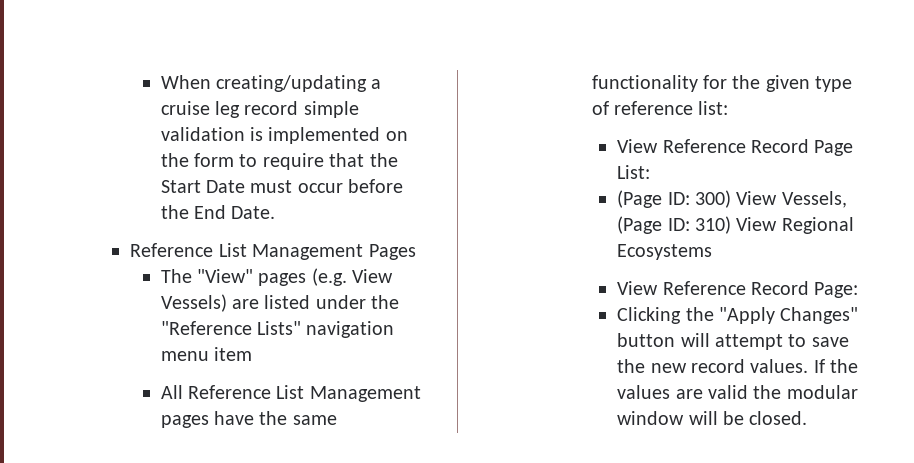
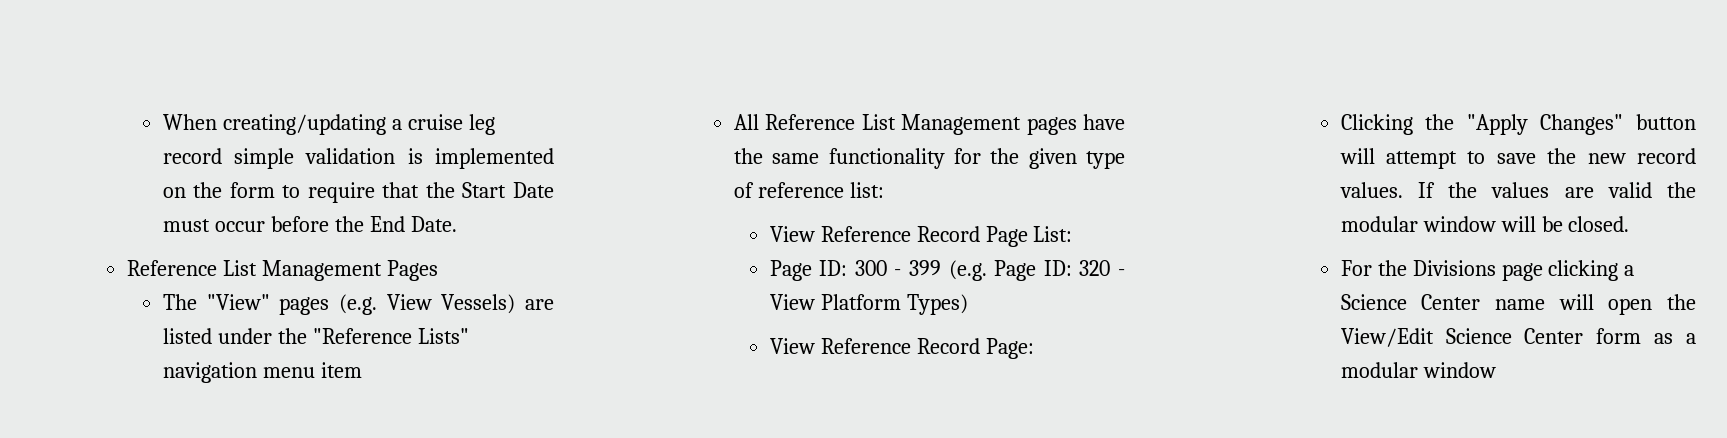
[617,190,847,208] [617,216,854,234] [617,244,713,260] (Page ID: 300) View Vessels, (Page ID: 310) View Regional Ecosystems -> [769,260,1125,281] [769,294,968,315] Page ID: 300 - 399 (e.g. Page ID: 320 - View Platform Types)
(808, 418) none -> [1340,260,1635,281] [1340,294,1696,315] [1340,328,1696,347] [1340,362,1496,378] // For the Divisions page clicking a Science Center name will open the View/Edit Science Center form as a modular window

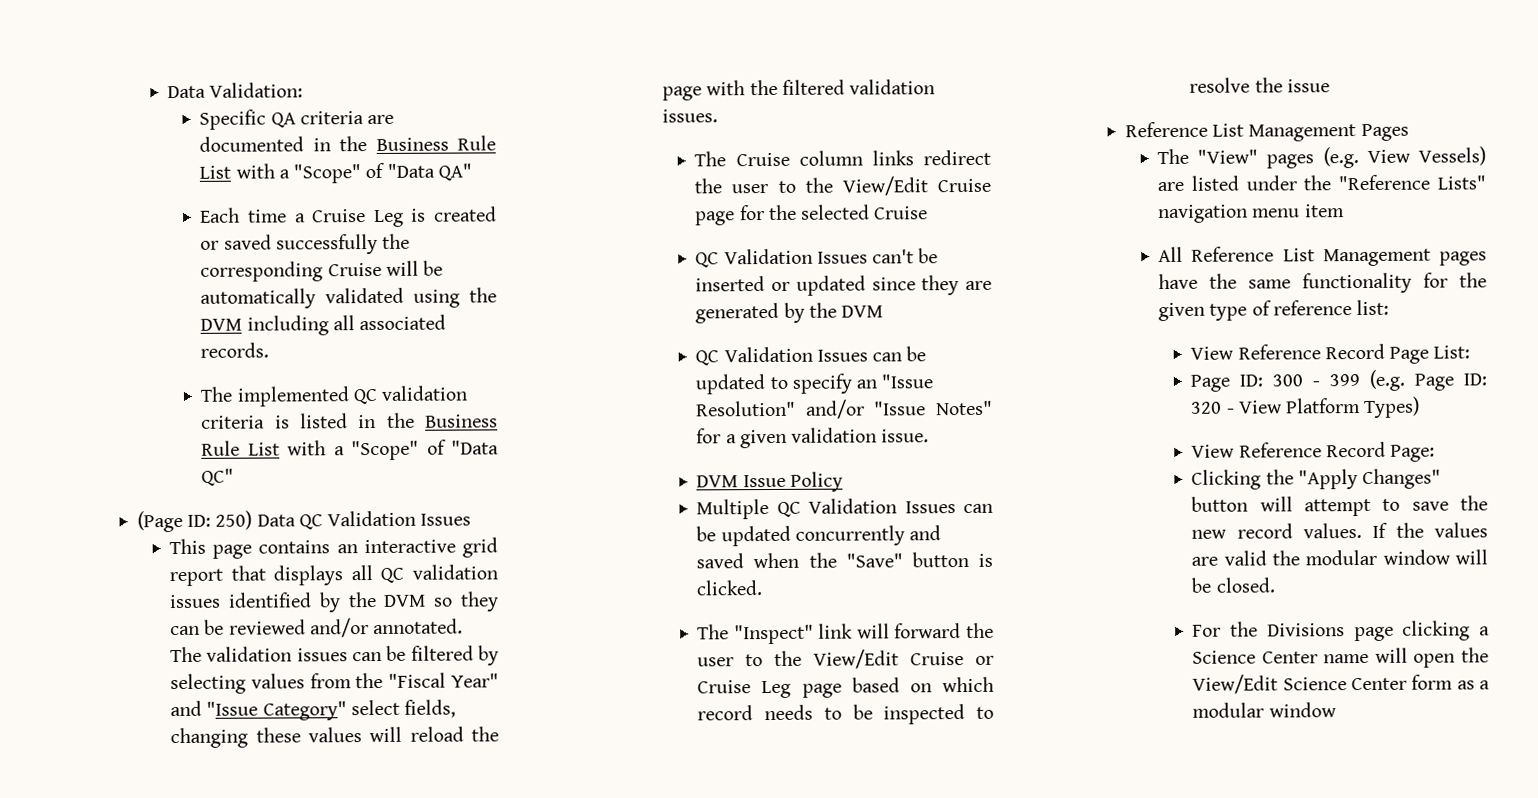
[162,114,495,135] [162,148,555,169] [162,182,555,203] [162,216,457,232] When creating/updating a cruise leg record simple validation is implemented on the form to require that the Start Date must occur before the End Date. -> [167,82,304,99] [199,109,395,130] [199,135,496,152] [199,162,472,184] [200,206,498,228] [200,233,411,255] [200,260,444,282] [200,287,497,309] [200,314,447,336] [200,342,270,358] [200,385,469,407] [201,412,498,429] [201,439,499,461] [201,468,235,486] [136,510,472,533] [169,537,498,559] [169,564,499,587] [169,591,499,613] [170,618,464,638] [170,645,499,666] [170,672,499,695] [170,699,457,721] [170,726,500,749] [662,79,936,101] [662,109,719,123] [694,149,991,167] [694,176,991,196] [695,204,929,226] [695,248,939,268] [695,275,992,296] [695,302,884,324] [695,346,927,366] [695,373,934,395] [696,399,993,419] [696,427,930,449] [696,471,843,492] [696,498,993,520] [696,525,942,547] [696,551,993,569] [696,580,763,596] [697,622,995,645] [697,649,994,669] [697,676,994,699] [697,704,994,725] [1189,77,1330,93] Data Validation: // Specific QA criteria are documented in the Business Rule List with a "Scope" of "Data QA" // Each time a Cruise Leg is created or saved successfully the corresponding Cruise will be automatically validated using the DVM including all associated records. // The implemented QC validation criteria is listed in the Business Rule List with a "Scope" of "Data QC" // (Page ID: 250) Data QC Validation Issues // This page contains an interactive grid report that displays all QC validation issues identified by the DVM so they can be reviewed and/or annotated. The validation issues can be filtered by selecting values from the "Fiscal Year" and "Issue Category" select fields, changing these values will reload the page with the filtered validation issues. // The Cruise column links redirect the user to the View/Edit Cruise page for the selected Cruise // QC Validation Issues can't be inserted or updated since they are generated by the DVM // QC Validation Issues can be updated to specify an "Issue Resolution" and/or "Issue Notes" for a given validation issue. // DVM Issue Policy // Multiple QC Validation Issues can be updated concurrently and saved when the "Save" button is clicked. // The "Inspect" link will forward the user to the View/Edit Cruise or Cruise Leg page based on which record needs to be inspected to resolve the issue

